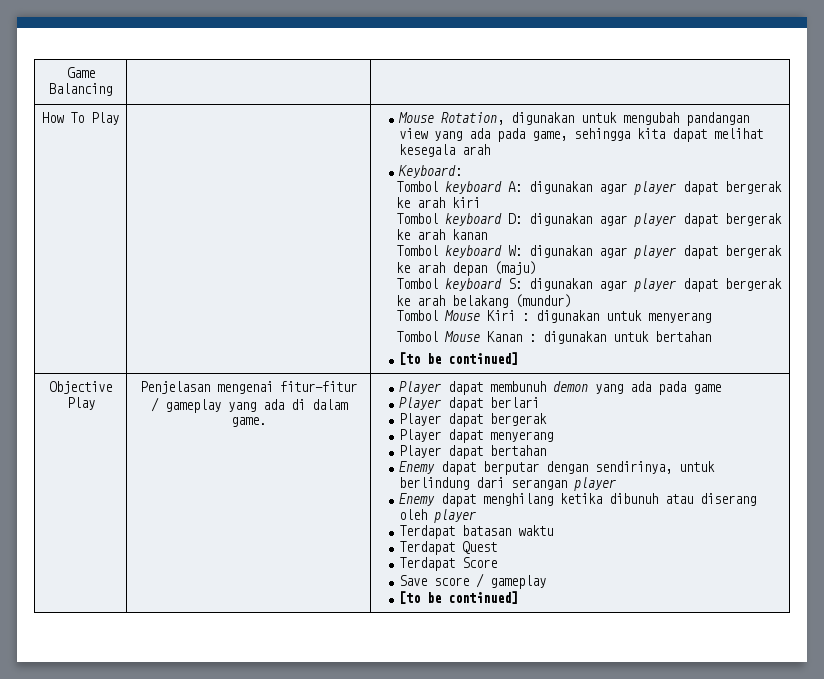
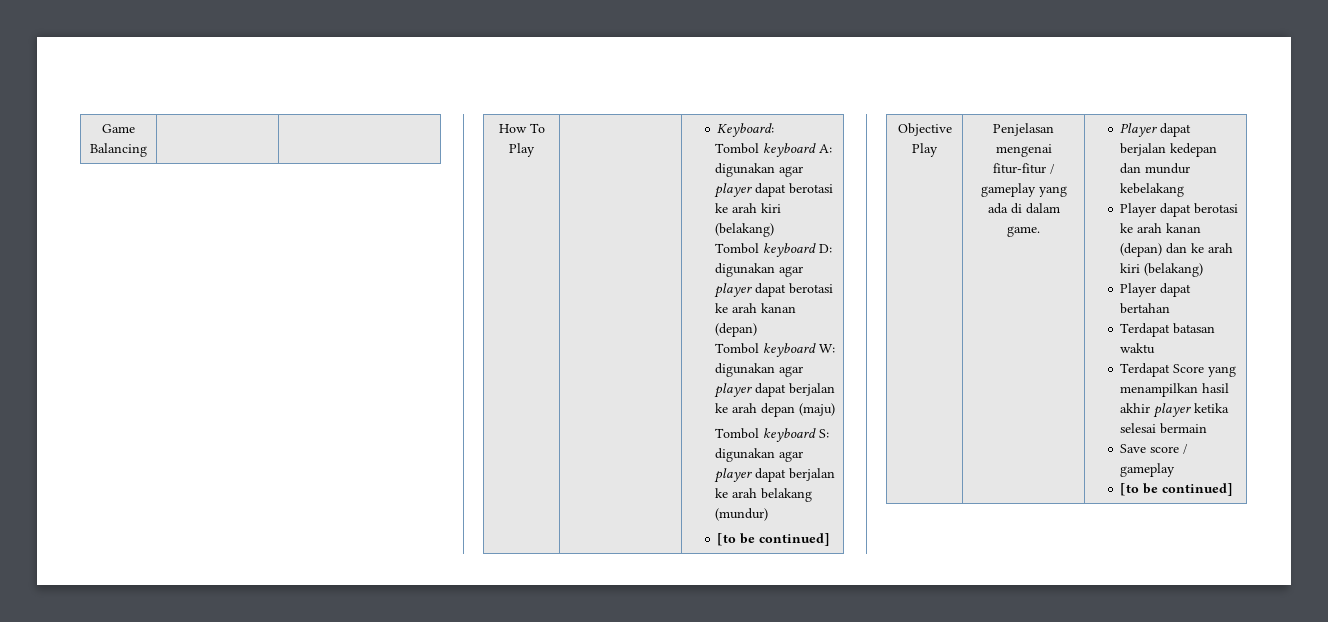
[398,112,750,126] [399,128,764,142] [399,144,491,157] Mouse Rotation, digunakan untuk mengubah pandangan view yang ada pada game, sehingga kita dapat melihat kesegala arah // -> (535, 150) none
[725,181,783,194] [396,197,481,208] bergerak ke arah kiri -> [788,183,833,194] [714,203,781,213] [714,223,774,237] berotasi ke arah kiri (belakang)
[725,213,783,226] [396,229,488,240] bergerak ke arah kanan -> [788,283,833,294] [714,303,796,313] [714,323,757,337] berotasi ke arah kanan (depan)
[725,245,783,258] bergerak -> [788,383,835,396] berjalan
[725,278,783,291] bergerak -> [788,468,835,481] berjalan
[396,310,712,323] [396,331,712,344] // Tombol Mouse Kiri : digunakan untuk menyerang // Tombol Mouse Kanan : digunakan untuk bertahan -> (768, 514) none
[490,381,722,395] [399,397,540,411] [399,413,548,427] [399,429,554,443] [399,445,547,459] [399,461,716,475] [399,477,617,491] [399,493,757,507] [399,509,477,523] membunuh demon yang ada pada game // Player dapat berlari // Player dapat bergerak // Player dapat menyerang // Player dapat bertahan // Enemy dapat berputar dengan sendirinya, untuk berlindung dari serangan player // Enemy dapat menghilang ketika dibunuh atau diserang oleh player -> [1120,143,1218,157] [1120,163,1191,174] [1120,183,1185,197] [1120,203,1239,217] [1120,223,1202,233] [1120,243,1234,257] [1120,263,1204,277] [1120,283,1192,297] [1120,303,1171,314] berjalan kedepan dan mundur kebelakang // Player dapat berotasi ke arah kanan (depan) dan ke arah kiri (belakang) // Player dapat bertahan
[399,541,498,555] // Terdapat Quest -> (1156, 348) none
(498, 562) none -> [1208,366,1237,377] [1120,383,1230,397] [1120,403,1230,418] [1120,423,1208,434] yang menampilkan hasil akhir player ketika selesai bermain

